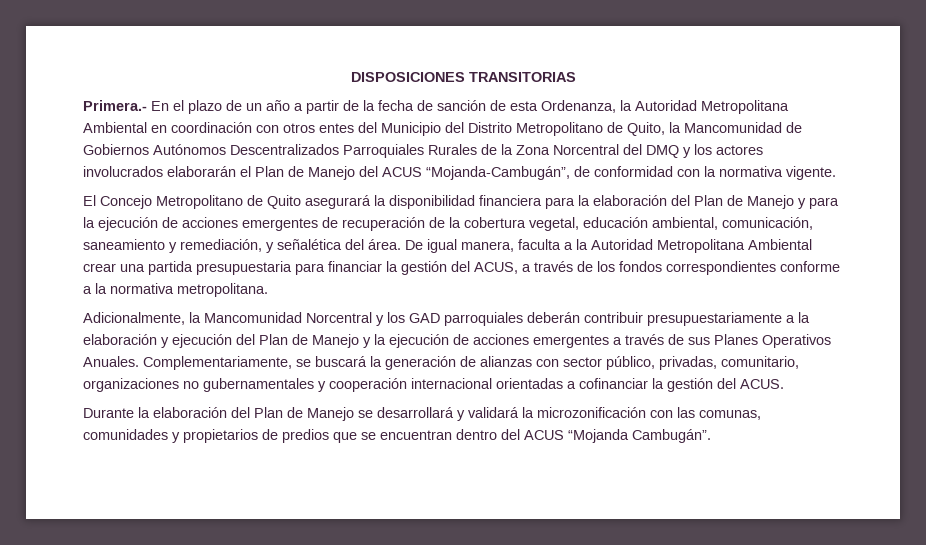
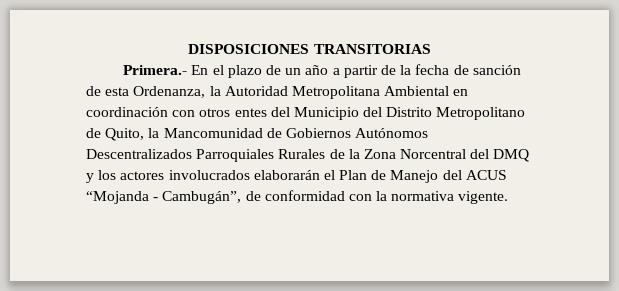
[426,166,570,180] “Mojanda-Cambugán”, -> [86,191,242,204] “Mojanda - Cambugán”,
[83,195,839,209] [83,217,813,231] [83,239,812,253] [83,261,840,275] [83,283,268,297] [83,312,810,326] [83,334,831,348] [83,356,799,370] [83,378,784,392] [83,407,761,421] [83,429,711,443] // El Concejo Metropolitano de Quito asegurará la disponibilidad financiera para la elaboración del Plan de Manejo y para la ejecución de acciones emergentes de recuperación de la cobertura vegetal, educación ambiental, comunicación, saneamiento y remediación, y señalética del área. De igual manera, faculta a la Autoridad Metropolitana Ambiental crear una partida presupuestaria para financiar la gestión del ACUS, a través de los fondos correspondientes conforme a la normativa metropolitana. // Adicionalmente, la Mancomunidad Norcentral y los GAD parroquiales deberán contribuir presupuestariamente a la elaboración y ejecución del Plan de Manejo y la ejecución de acciones emergentes a través de sus Planes Operativos Anuales. Complementariamente, se buscará la generación de alianzas con sector público, privadas, comunitario, organizaciones no gubernamentales y cooperación internacional orientadas a cofinanciar la gestión del ACUS. // Durante la elaboración del Plan de Manejo se desarrollará y validará la microzonificación con las comunas, comunidades y propietarios de predios que se encuentran dentro del ACUS “Mojanda Cambugán”. -> (509, 197) none

